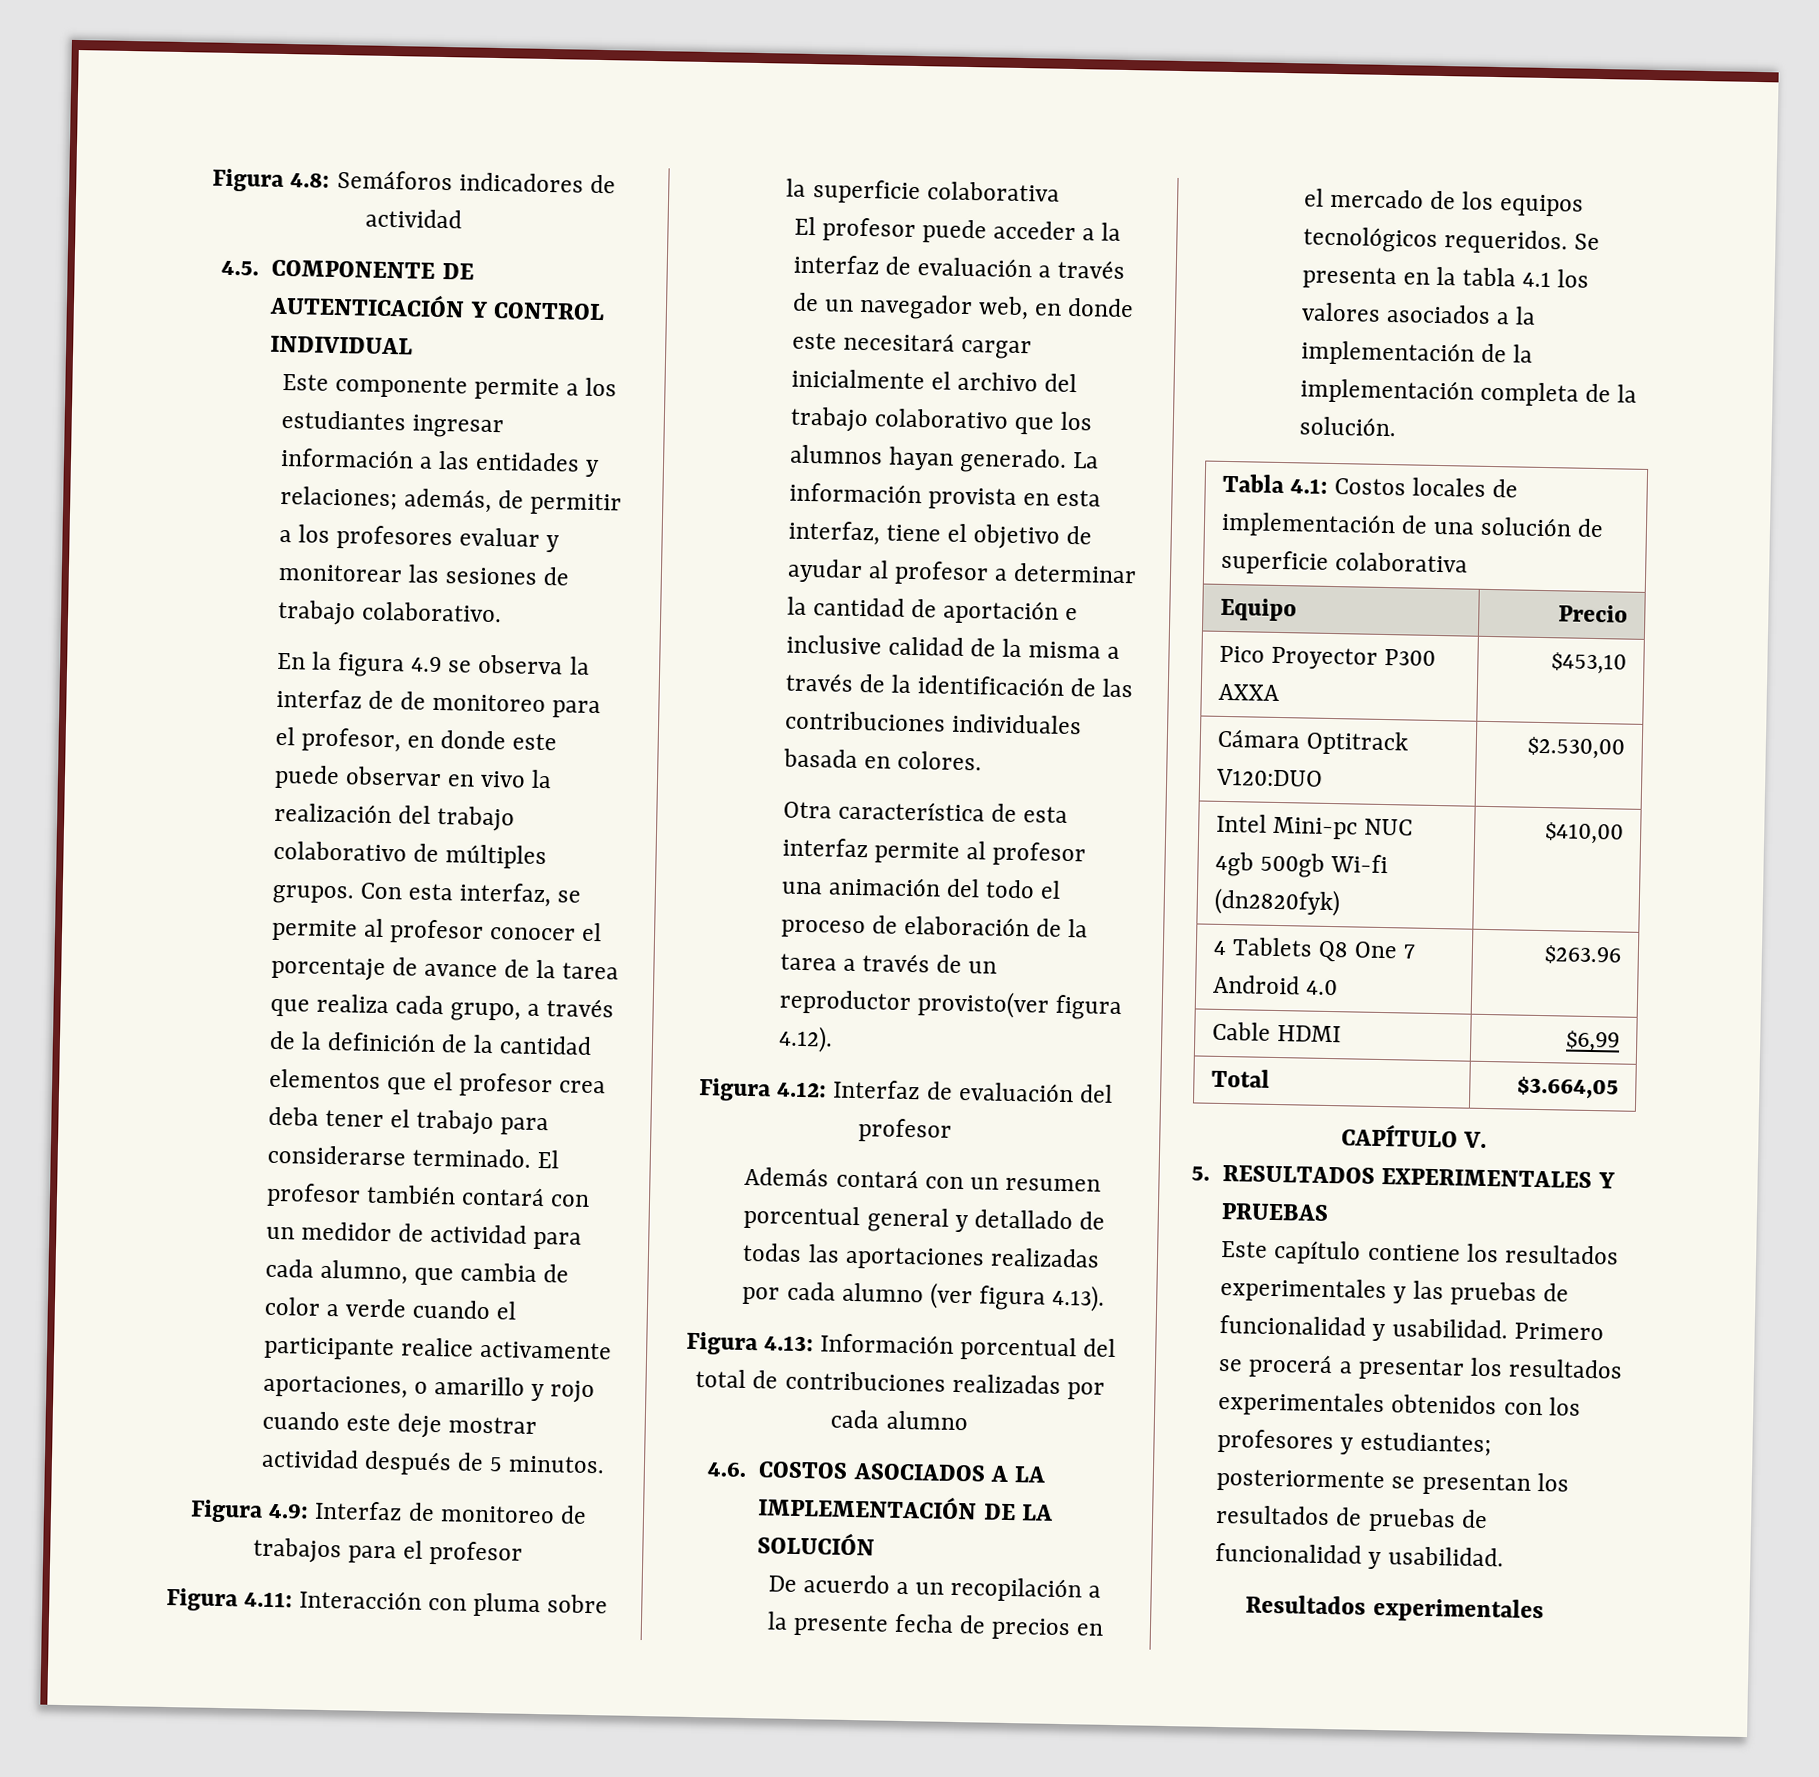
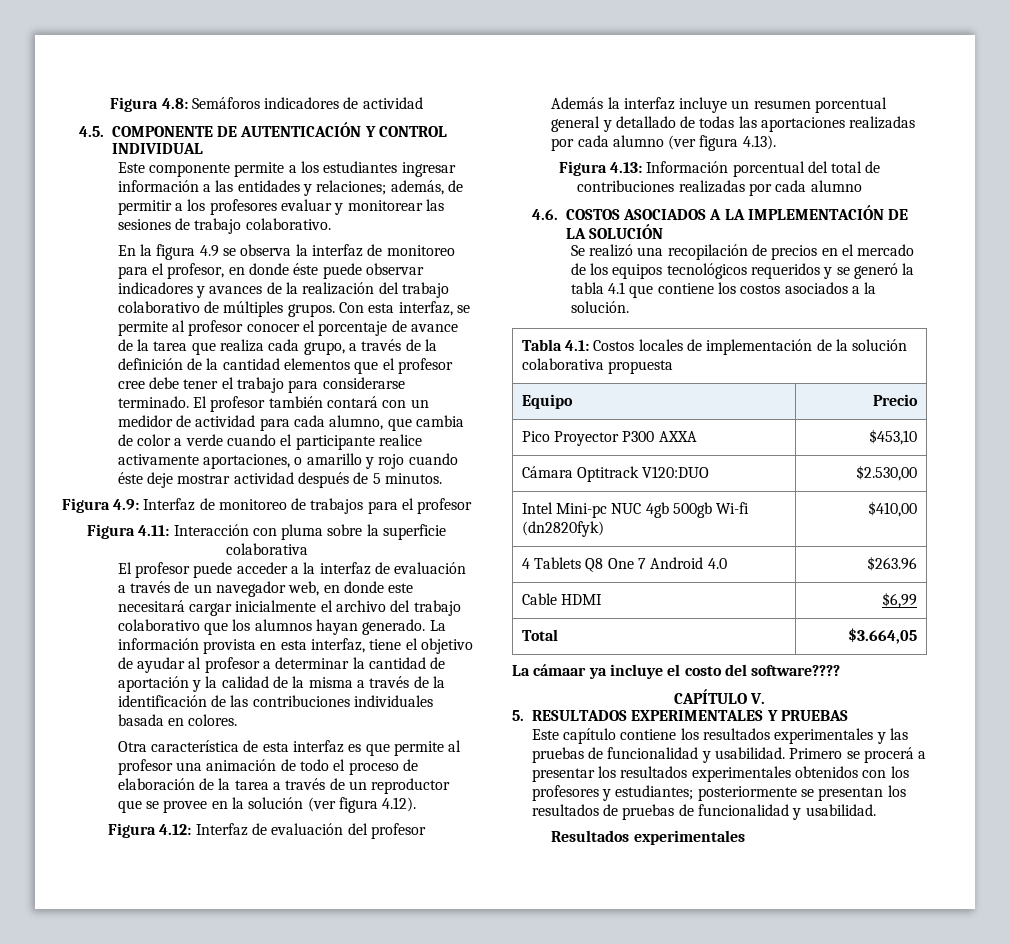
[399,691,426,710] de -> (383, 250) none
[512,733,558,751] este -> [293,263,319,275] éste
[446,770,527,788] en vivo -> [117,282,282,298] indicadores y avances de
[559,1080,607,1094] [267,1106,319,1126] crea deba -> [117,377,180,389] cree debe
[345,1414,391,1432] este -> [117,472,143,484] éste
[1065,607,1079,621] [785,634,882,655] e inclusive -> [192,676,218,692] y la
(868, 847) none -> [348,743,390,756] es que
[945,878,980,898] del -> [280,759,296,771] de
[916,990,1050,1019] provisto(ver -> [117,797,336,813] que se provee en la solución (ver
[835,1168,964,1190] contará con -> [607,97,728,113] la interfaz incluye
[767,1574,1102,1603] [766,1611,954,1637] De acuerdo a un recopilación a la presente fecha -> [570,244,748,260] Se realizó una recopilación
[1443,229,1600,255] [1301,266,1590,290] [1300,302,1537,325] [1300,340,1533,367] [1299,378,1611,407] requeridos. Se presenta en la tabla 4.1 los valores asociados a la implementación de la implementación completa de -> [751,263,915,279] [570,282,861,298] requeridos y se generó la tabla 4.1 que contiene los costos asociados a
[1433,516,1605,538] [1220,549,1468,575] una solución de superficie colaborativa -> [836,339,908,351] [521,358,674,374] la solución colaborativa propuesta
(1620, 1088) none -> [512,664,841,679] // La cámaar ya incluye el costo del software????

